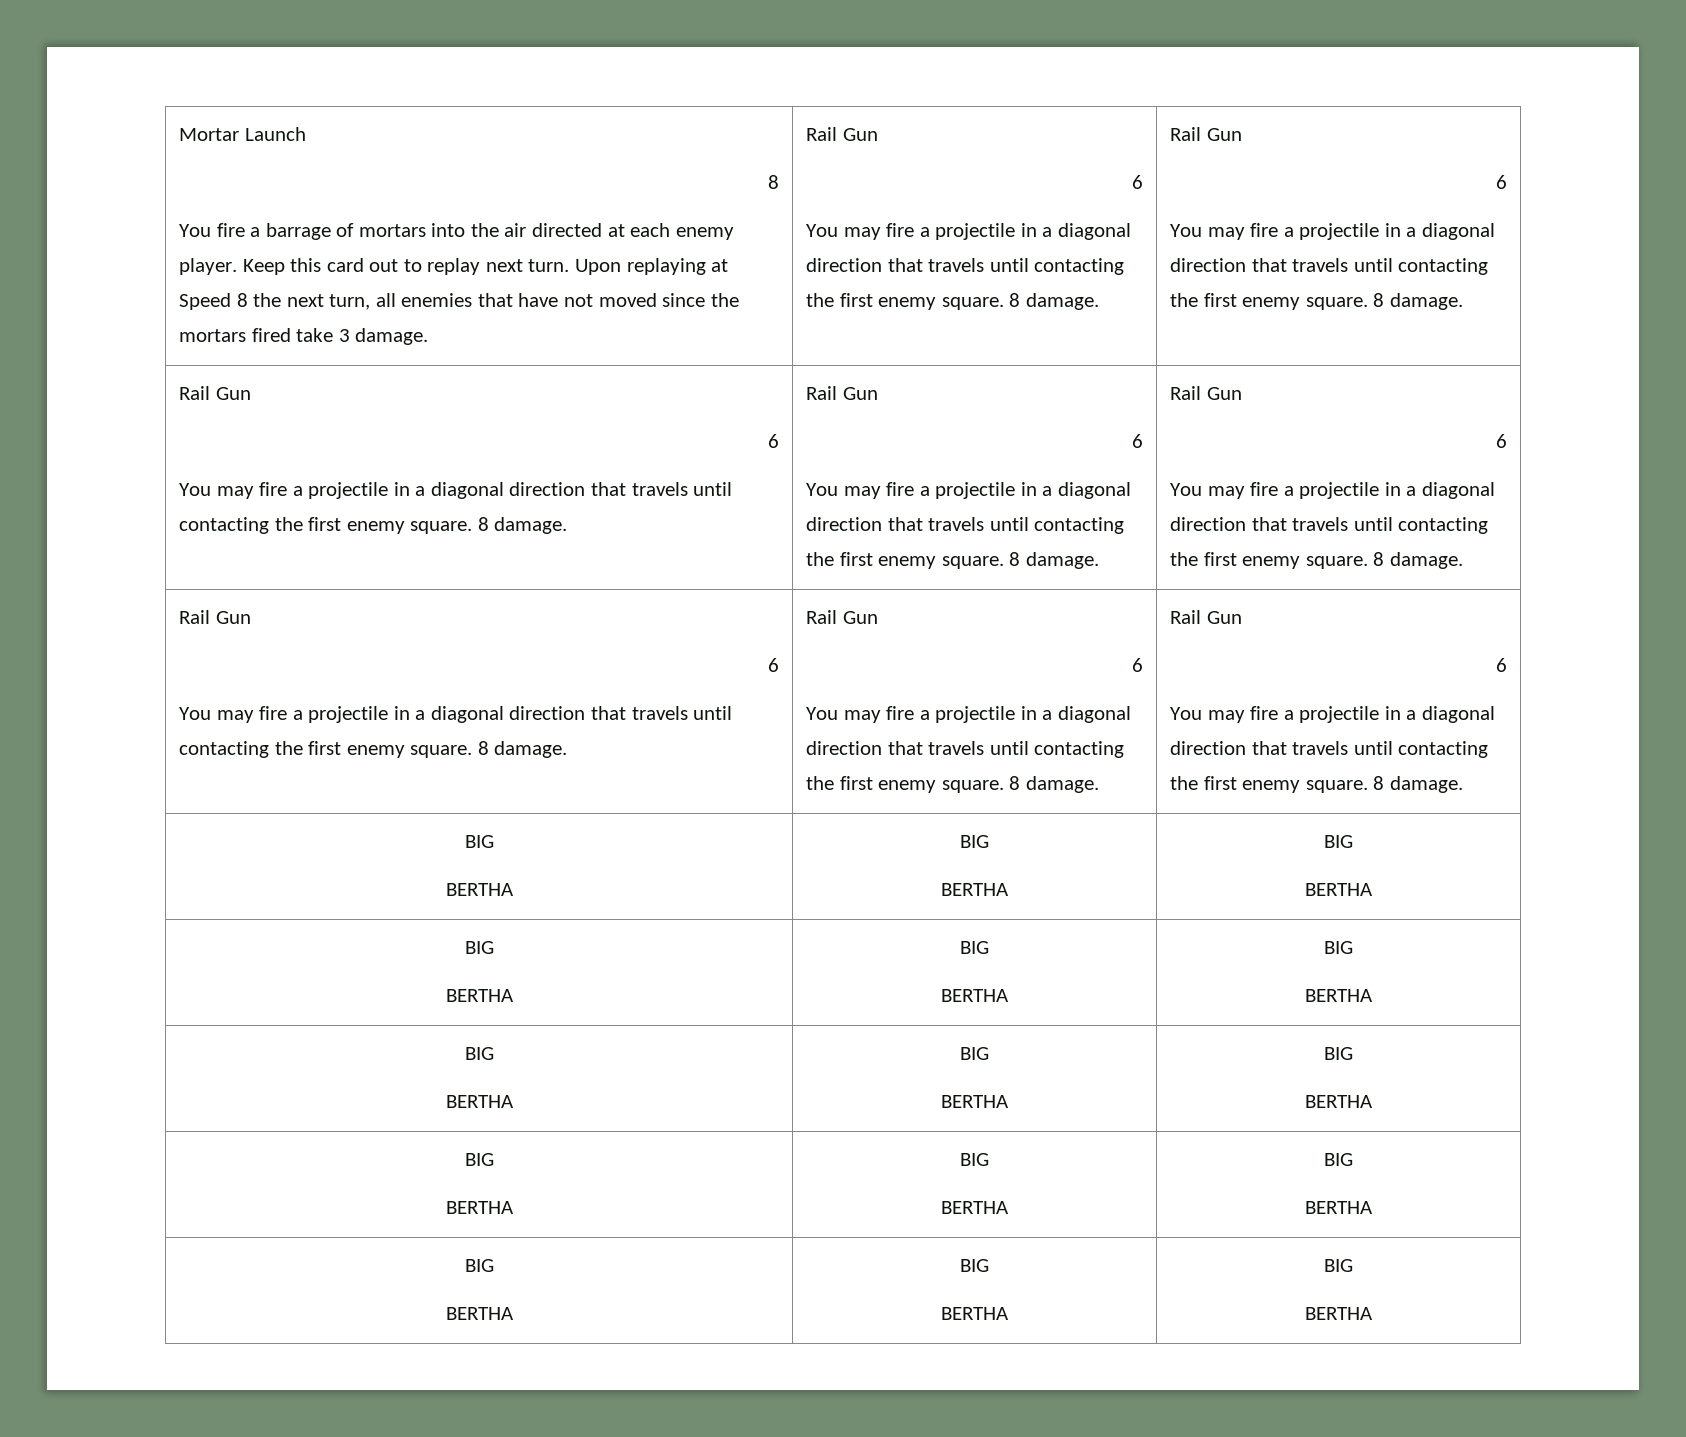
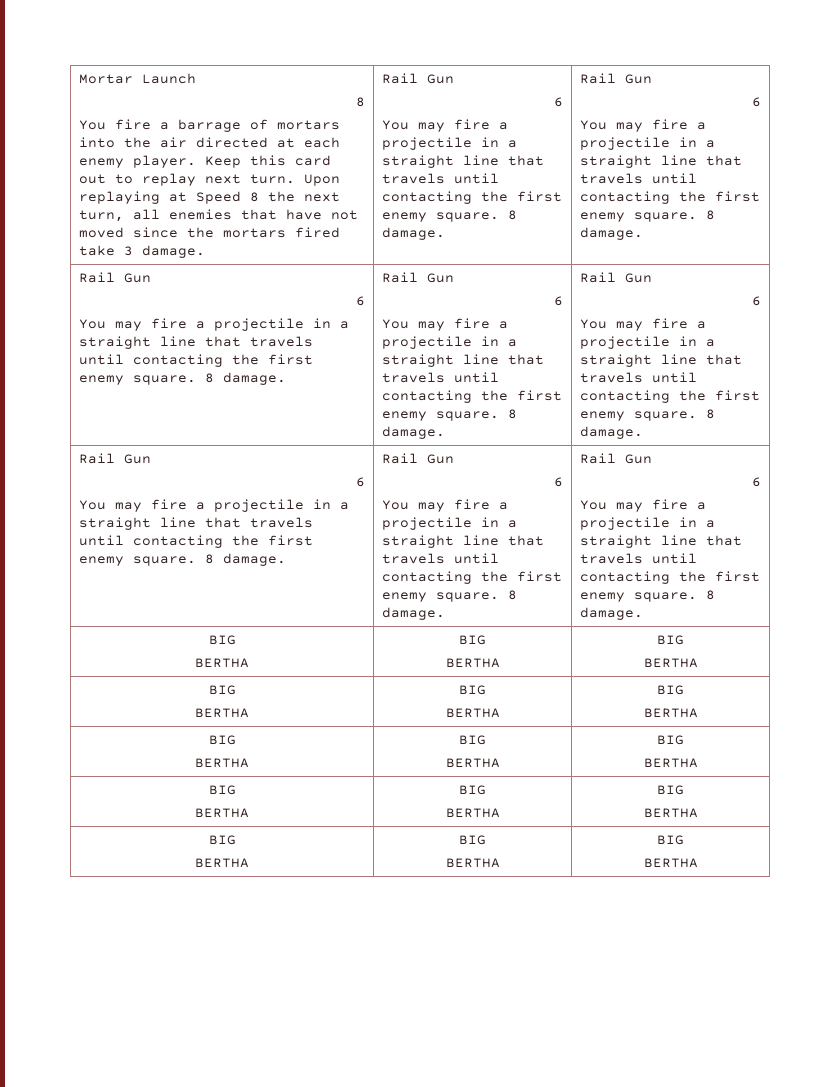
[1057,223,1131,240] [806,258,883,272] diagonal direction -> [382,155,500,168] straight line
[1421,223,1495,240] [1170,258,1247,272] diagonal direction -> [580,155,698,168] straight line
[430,482,586,499] diagonal direction -> [79,336,197,349] straight line
[1057,482,1131,499] [806,517,883,531] diagonal direction -> [382,354,500,367] straight line
[1421,482,1495,499] [1170,517,1247,531] diagonal direction -> [580,354,698,367] straight line
[430,706,586,723] diagonal direction -> [79,517,197,530] straight line
[1057,706,1131,723] [806,741,883,755] diagonal direction -> [382,535,500,548] straight line
[1421,706,1495,723] [1170,741,1247,755] diagonal direction -> [580,535,698,548] straight line

